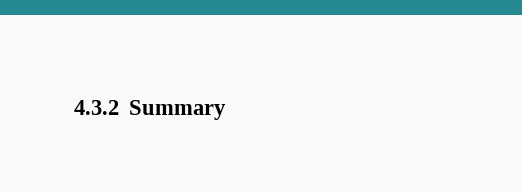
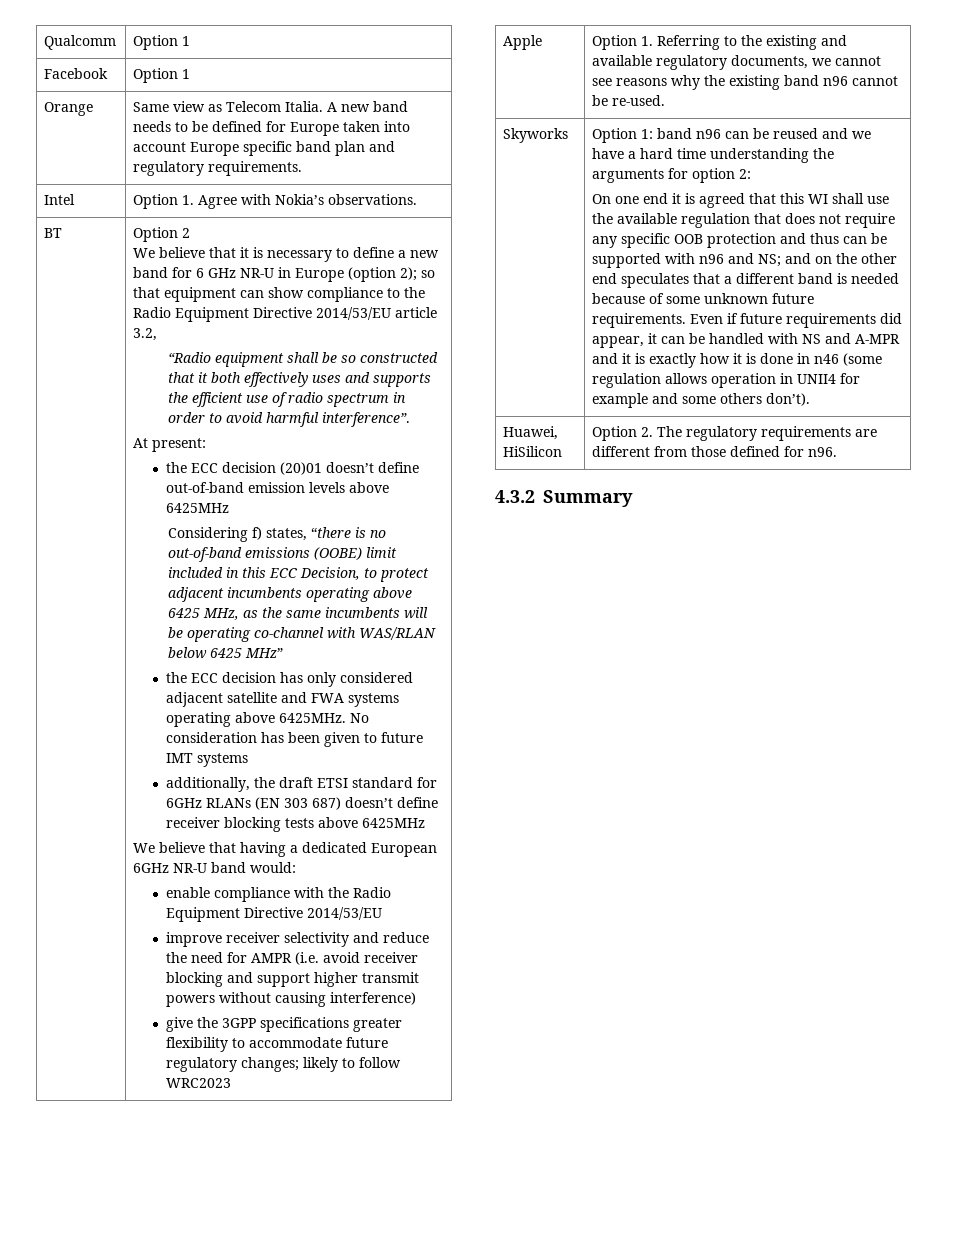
(74, 107) none -> [43,35,116,50] [132,35,190,50] [43,68,108,79] [132,68,190,83] [43,102,93,116] [132,101,408,112] [132,121,410,136] [132,141,395,156] [132,161,302,176] [43,194,75,205] [132,194,417,209] [43,228,62,238] [132,227,190,242] [132,247,439,262] [132,267,435,282] [132,287,425,302] [132,307,437,322] [132,328,157,341] [168,352,439,367] [168,372,432,387] [168,392,407,407] [168,412,411,427] [132,438,206,452] [166,462,420,475] [166,482,390,493] [166,503,230,513] [168,527,387,542] [168,547,398,562] [168,567,430,582] [168,587,413,602] [168,607,429,621] [168,627,437,642] [168,647,284,659] [166,672,414,687] [166,692,400,707] [166,712,370,727] [166,732,424,747] [166,753,249,767] [166,777,438,792] [166,797,439,810] [166,817,426,832] [132,842,437,857] [132,862,296,873] [166,887,392,902] [166,907,383,922] [166,932,430,947] [166,952,419,965] [166,972,420,987] [166,992,417,1007] [166,1017,403,1032] [166,1037,389,1052] [166,1057,402,1072] [166,1078,232,1088] [502,35,542,50] [591,35,847,50] [591,55,881,70] [591,75,898,90] [591,95,665,106] [502,128,568,143] [591,128,871,143] [591,148,834,163] [591,168,751,183] [591,193,889,208] [591,213,895,228] [591,233,887,248] [591,253,897,268] [591,273,899,288] [591,293,814,304] [591,313,902,328] [591,333,900,348] [591,353,882,368] [591,373,860,388] [591,393,810,408] [502,426,558,440] [502,446,562,457] [591,426,877,441] [591,446,837,457] Qualcomm | Option 1 // Facebook | Option 1 // Orange | Same view as Telecom Italia. A new band needs to be defined for Europe taken into account Europe specific band plan and regulatory requirements. // Intel | Option 1. Agree with Nokia’s observations. // BT | Option 2 // We believe that it is necessary to define a new band for 6 GHz NR-U in Europe (option 2); so that equipment can show compliance to the Radio Equipment Directive 2014/53/EU article 3.2, // “Radio equipment shall be so constructed that it both effectively uses and supports the efficient use of radio spectrum in order to avoid harmful interference”. // At present: // the ECC decision (20)01 doesn’t define out-of-band emission levels above 6425MHz // Considering f) states, “there is no out-of-band emissions (OOBE) limit included in this ECC Decision, to protect adjacent incumbents operating above 6425 MHz, as the same incumbents will be operating co-channel with WAS/RLAN below 6425 MHz” // the ECC decision has only considered adjacent satellite and FWA systems operating above 6425MHz. No consideration has been given to future IMT systems // additionally, the draft ETSI standard for 6GHz RLANs (EN 303 687) doesn’t define receiver blocking tests above 6425MHz // We believe that having a dedicated European 6GHz NR-U band would: // enable compliance with the Radio Equipment Directive 2014/53/EU // improve receiver selectivity and reduce the need for AMPR (i.e. avoid receiver blocking and support higher transmit powers without causing interference) // give the 3GPP specifications greater flexibility to accommodate future regulatory changes; likely to follow WRC2023 // Apple | Option 1. Referring to the existing and available regulatory documents, we cannot see reasons why the existing band n96 cannot be re-used. // Skyworks | Option 1: band n96 can be reused and we have a hard time understanding the arguments for option 2: // On one end it is agreed that this WI shall use the available regulation that does not require any specific OOB protection and thus can be supported with n96 and NS; and on the other end speculates that a different band is needed because of some unknown future requirements. Even if future requirements did appear, it can be handled with NS and A-MPR and it is exactly how it is done in n46 (some regulation allows operation in UNII4 for example and some others don’t). // Huawei, HiSilicon | Option 2. The regulatory requirements are different from those defined for n96. //

